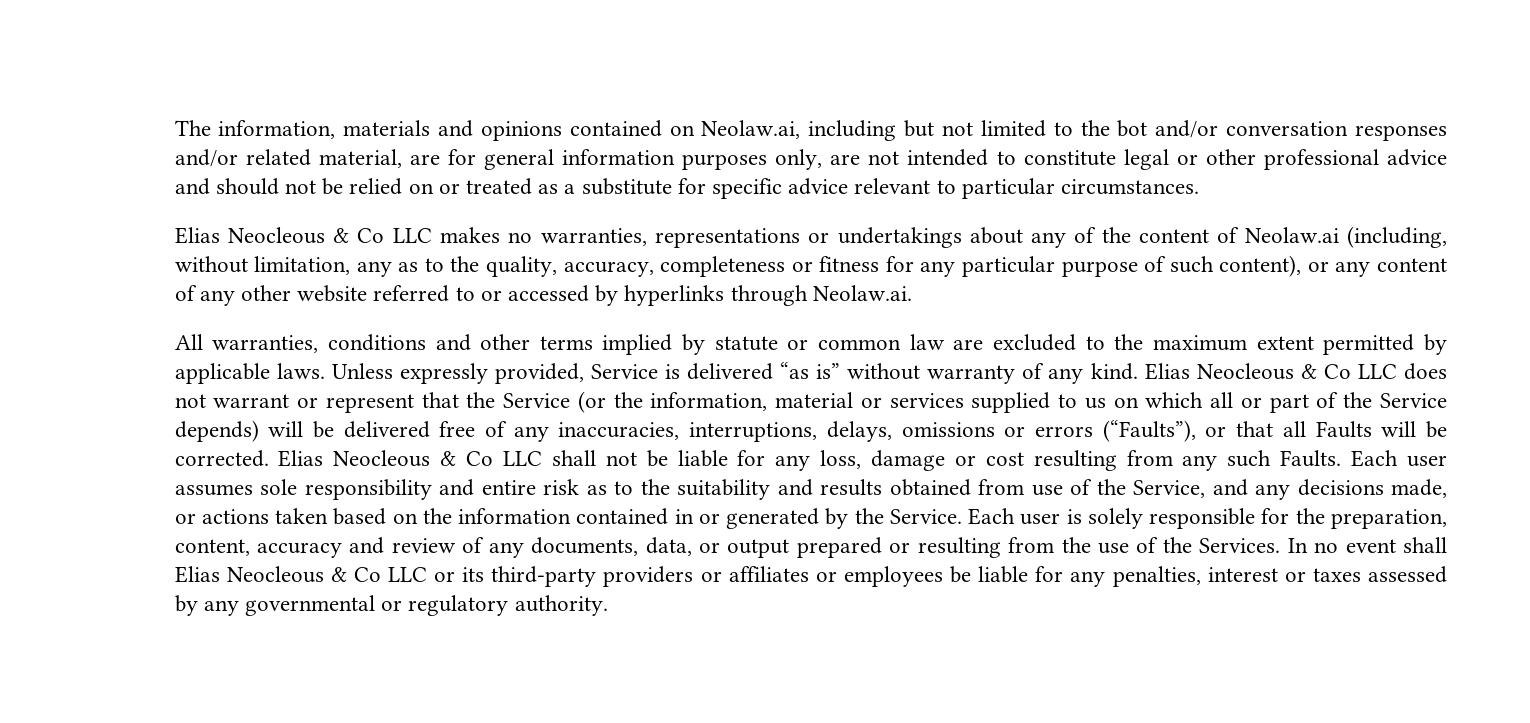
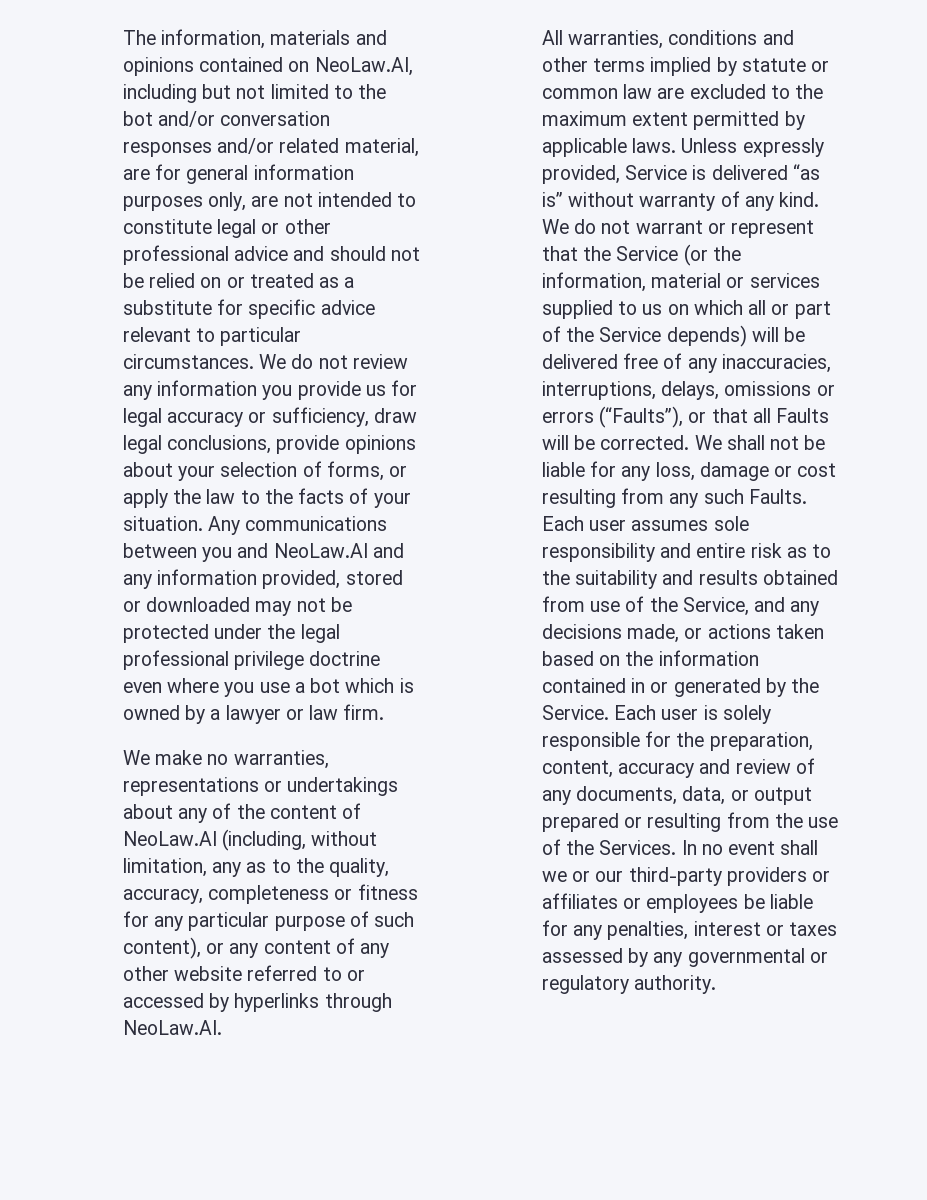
[701,120,801,139] Neolaw.ai, -> [314,57,413,76] NeoLaw.AI,
[174,227,501,244] // Elias Neocleous & Co LLC makes -> [259,354,408,369] [122,380,418,400] [122,407,417,427] [122,435,416,454] [122,461,408,481] [122,488,411,508] [122,516,388,535] [122,543,404,562] [122,569,403,589] [122,597,352,616] [122,624,340,643] [122,650,381,670] [122,678,414,697] [122,704,385,724] [122,750,203,765] We do not review any information you provide us for legal accuracy or sufficiency, draw legal conclusions, provide opinions about your selection of forms, or apply the law to the facts of your situation. Any communications between you and NeoLaw.AI and any information provided, stored or downloaded may not be protected under the legal professional privilege doctrine even where you use a bot which is owned by a lawyer or law firm. // We make
[1244,227,1339,243] Neolaw.ai -> [122,831,217,846] NeoLaw.AI
[812,285,912,301] Neolaw.ai. -> [122,1020,222,1035] NeoLaw.AI.
[1144,363,1447,380] Elias Neocleous & Co LLC does -> [541,219,597,234] We do
[278,450,542,467] Elias Neocleous & Co LLC -> [694,435,722,450] We
[174,566,485,583] Elias Neocleous & Co LLC or its -> [541,871,624,882] we or our

